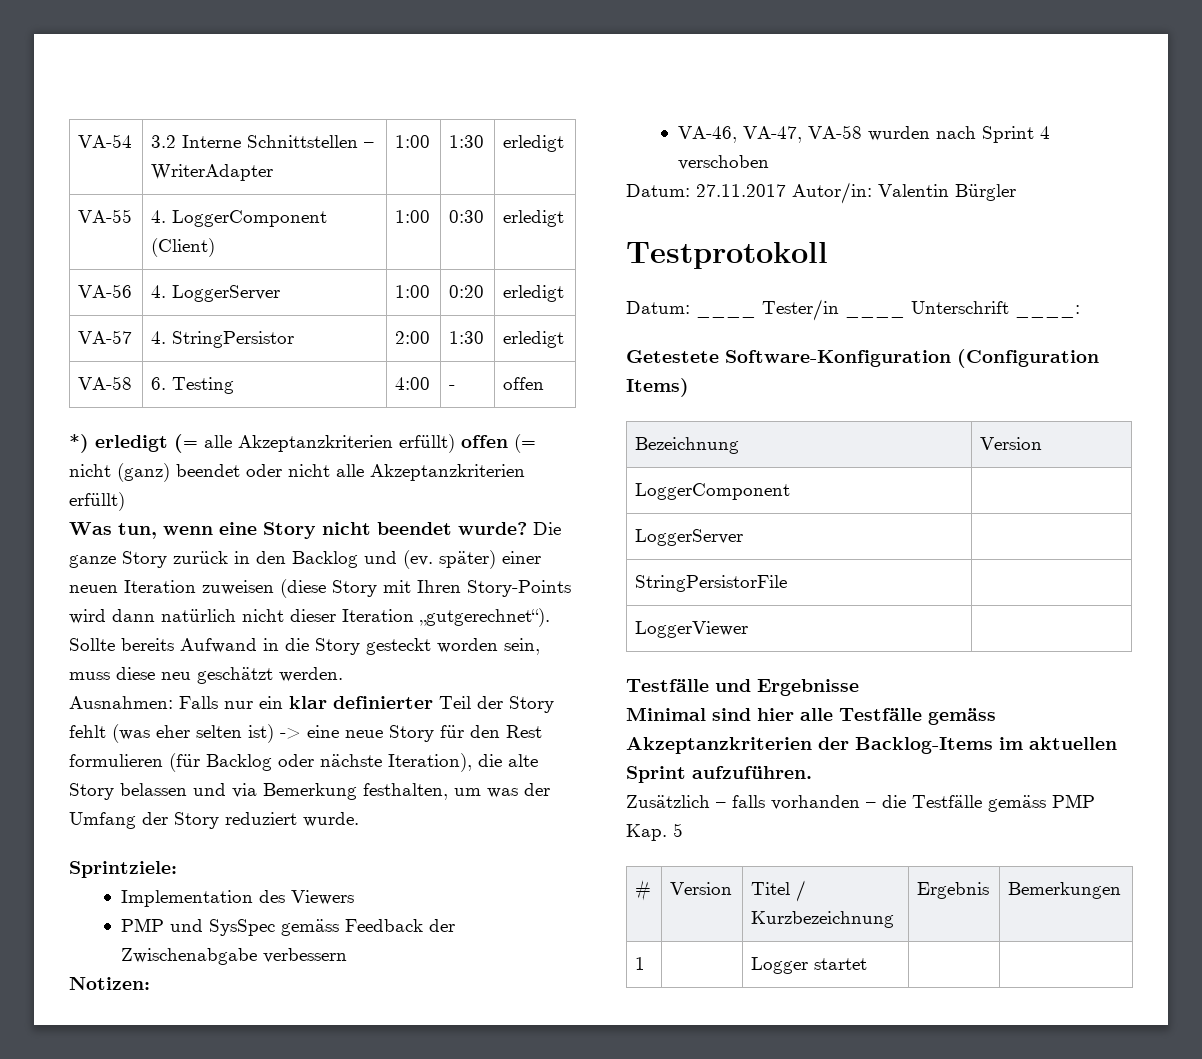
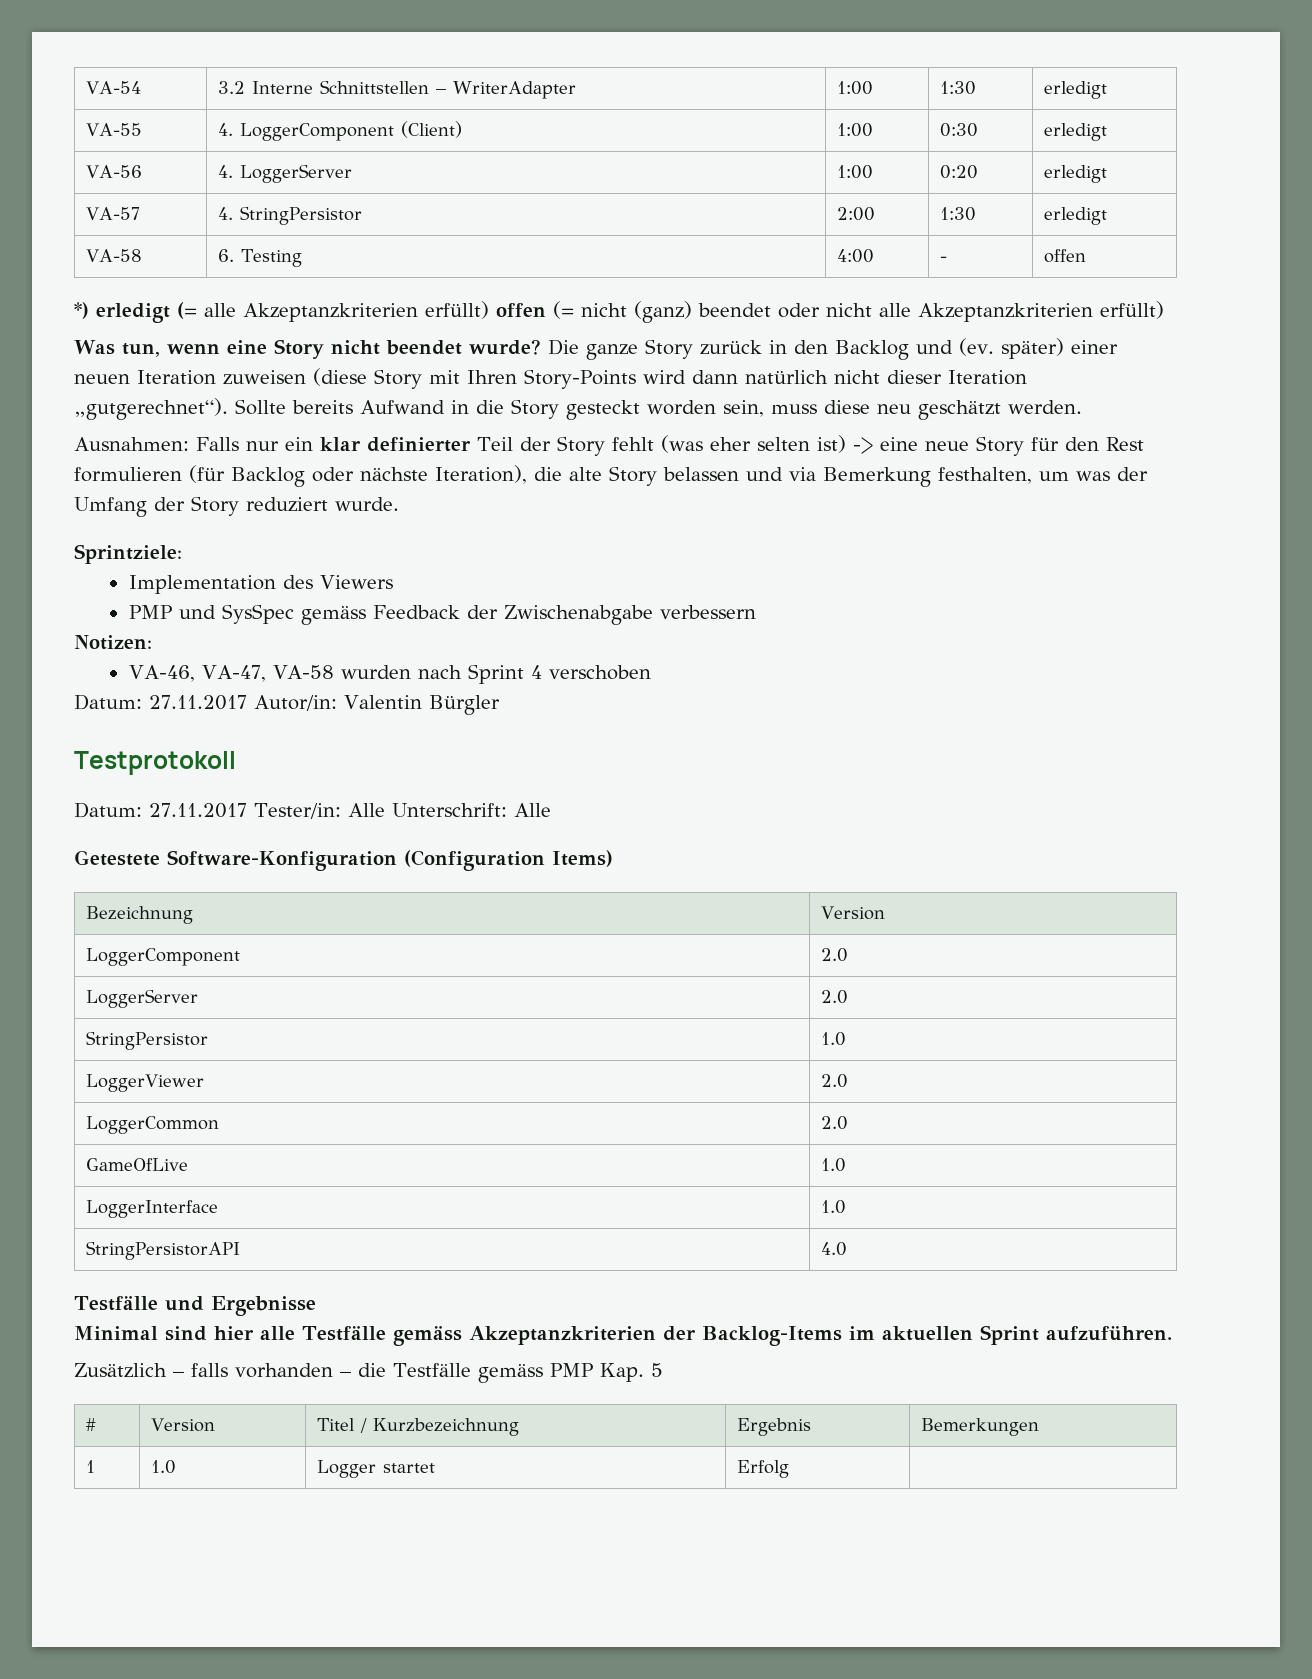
[696,299,905,321] [911,301,1080,318] ____ Tester/in ____ Unterschrift ____: -> [149,803,551,819] 27.11.2017 Tester/in: Alle Unterschrift: Alle
[635,529,744,546] [635,575,788,592] [635,621,749,638] // LoggerServer | // StringPersistorFile | // LoggerViewer | -> [821,948,849,962] [86,989,199,1008] [821,990,849,1004] [86,1031,209,1050] [821,1032,847,1046] [86,1074,205,1092] [821,1074,849,1088] [86,1116,220,1134] [821,1116,849,1130] [86,1158,189,1171] [821,1158,847,1172] [86,1200,219,1218] [821,1200,847,1214] [86,1241,241,1260] [821,1242,848,1256] 2.0 // LoggerServer | 2.0 // StringPersistor | 1.0 // LoggerViewer | 2.0 // LoggerCommon | 2.0 // GameOfLive | 1.0 // LoggerInterface | 1.0 // StringPersistorAPI | 4.0
(646, 963) none -> [151,1460,177,1474] 1.0
(868, 964) none -> [737,1460,790,1478] Erfolg

